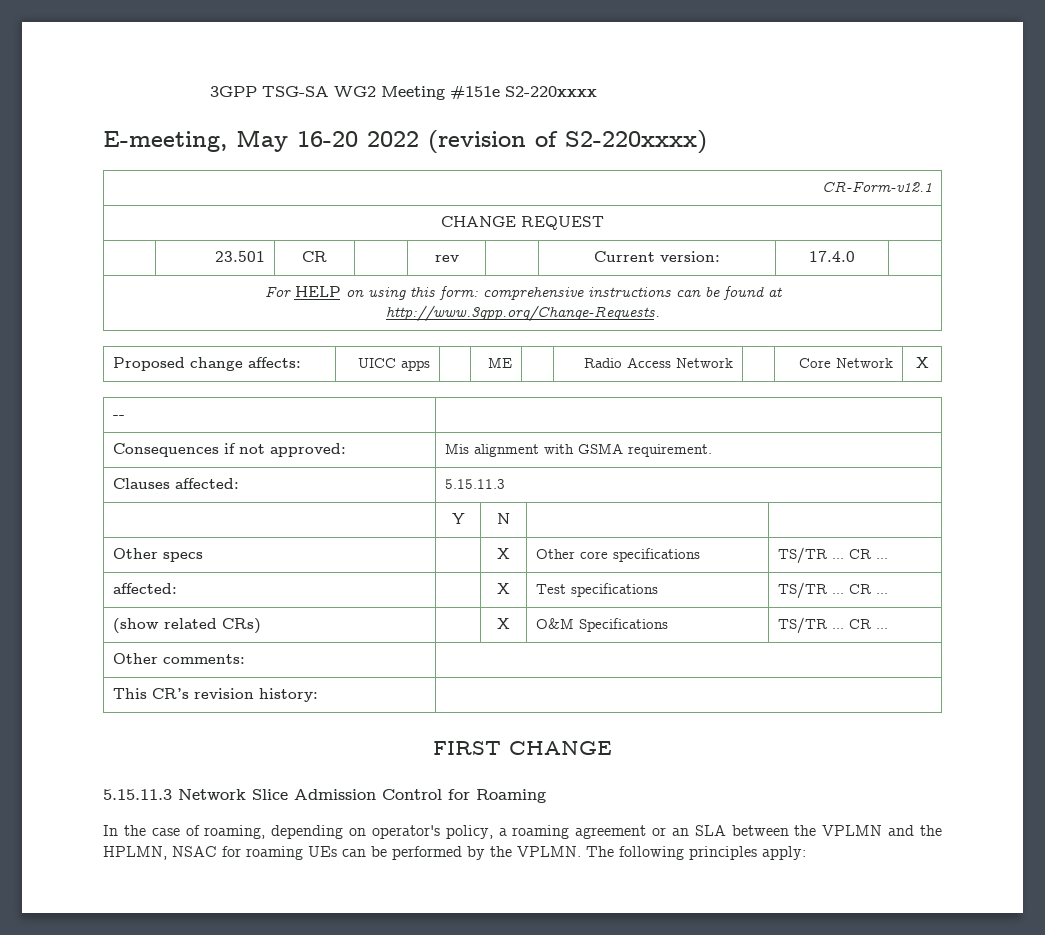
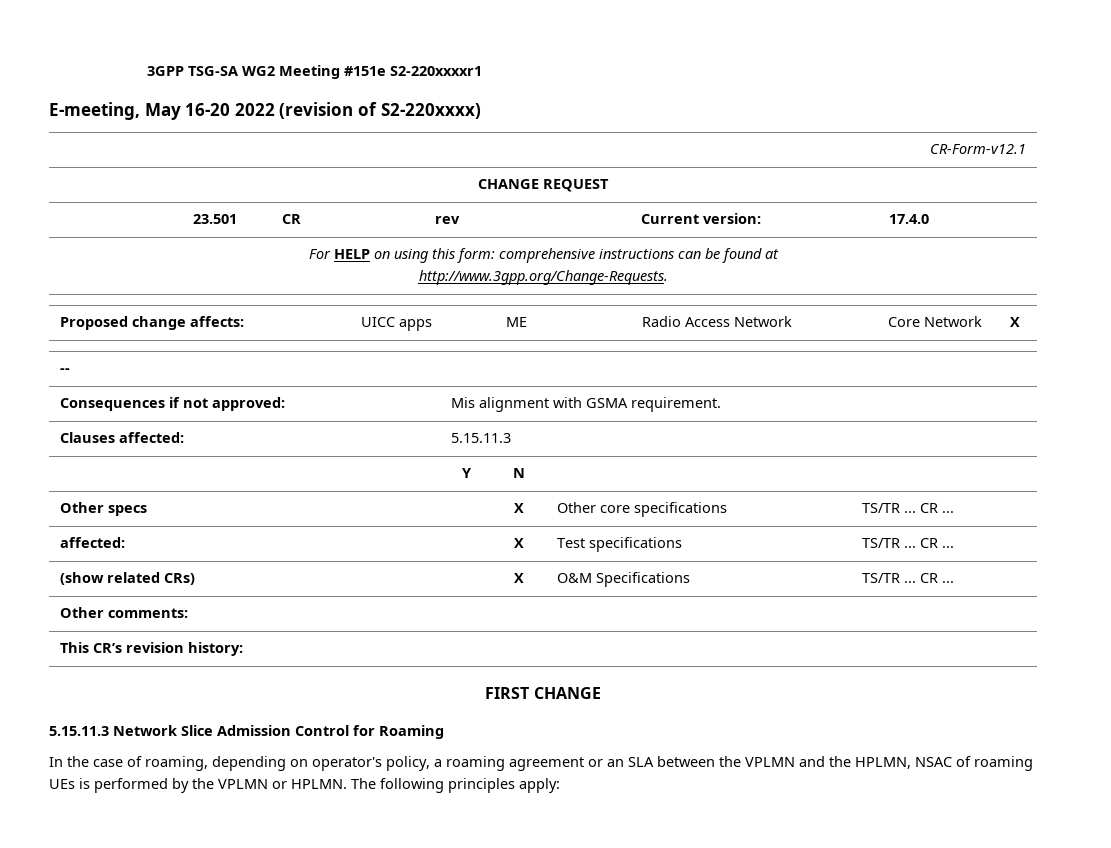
[505,86,598,97] S2-220xxxx -> [390,66,483,76] S2-220xxxxr1
[222,846,241,857] for -> [956,756,971,767] of
[342,846,387,857] can be -> [79,778,90,789] is
[517,846,581,857] VPLMN. -> [218,779,347,789] VPLMN or HPLMN.

